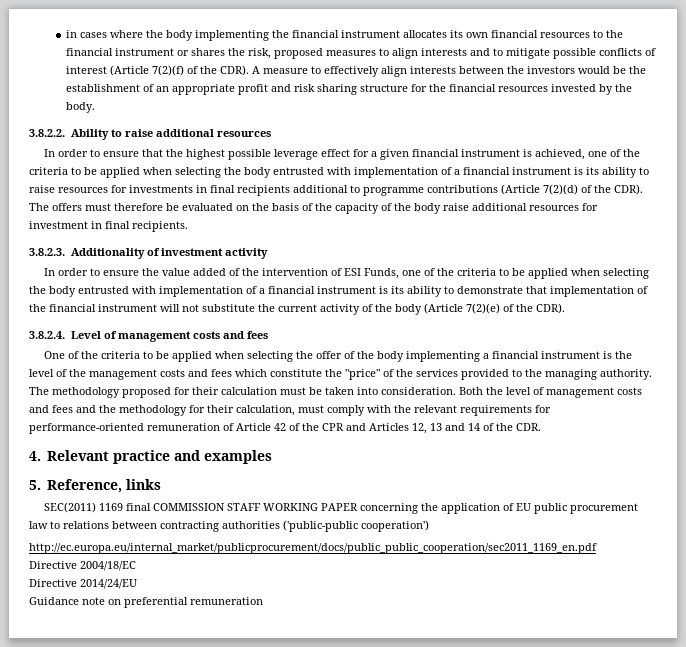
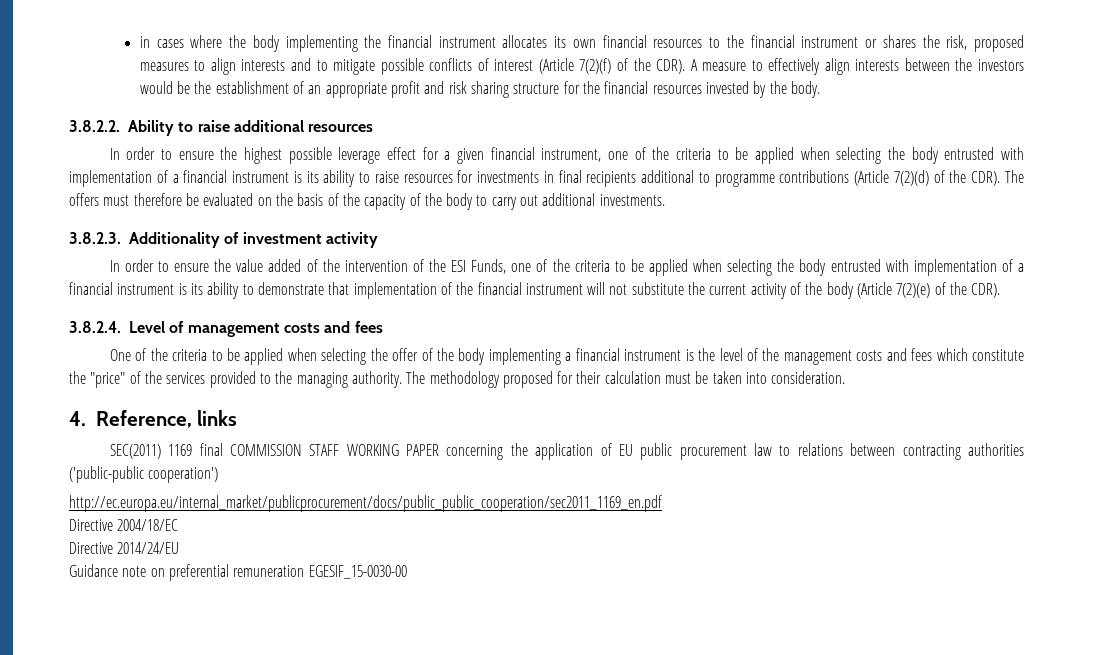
[141,149,163,157] that -> (214, 155) none
[460,149,585,160] instrument is achieved, -> [541,148,602,162] instrument,
[443,203,598,211] [29,221,188,232] raise additional resources for investment in final recipients. -> [476,193,665,210] to carry out additional investments.
(342, 272) none -> [428,259,446,272] the
[459,387,642,398] [29,405,551,416] [29,423,541,434] [29,450,272,464] [29,480,41,490] Both the level of management costs and fees and the methodology for their calculation, must comply with the relevant requirements for performance-oriented remuneration of Article 42 of the CPR and Articles 12, 13 and 14 of the CDR. // 4. Relevant practice and examples // 5. -> [69,411,86,426] // 4.
(263, 601) none -> [308,565,407,579] EGESIF_15-0030-00

